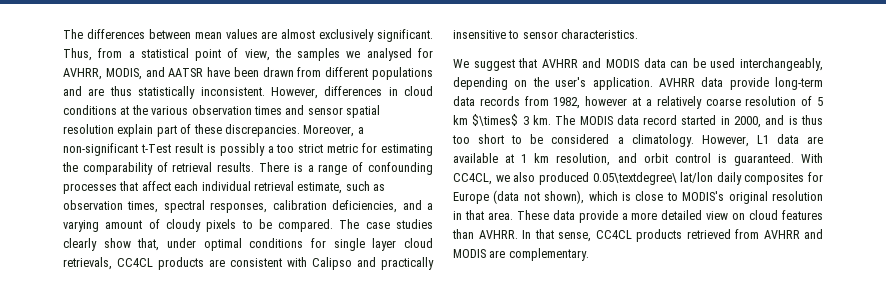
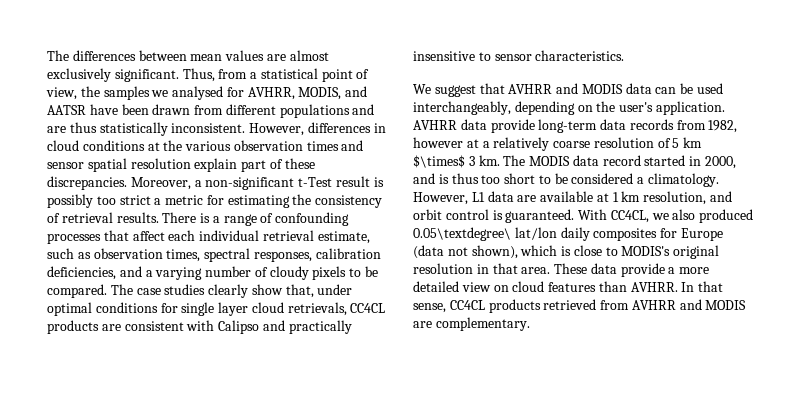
[267,146,274,153] a -> (93, 201) none
(324, 148) none -> [154,198,162,205] a
[82,162,153,175] comparability -> [315,195,383,208] consistency
[105,220,143,229] amount -> [205,266,252,277] number

